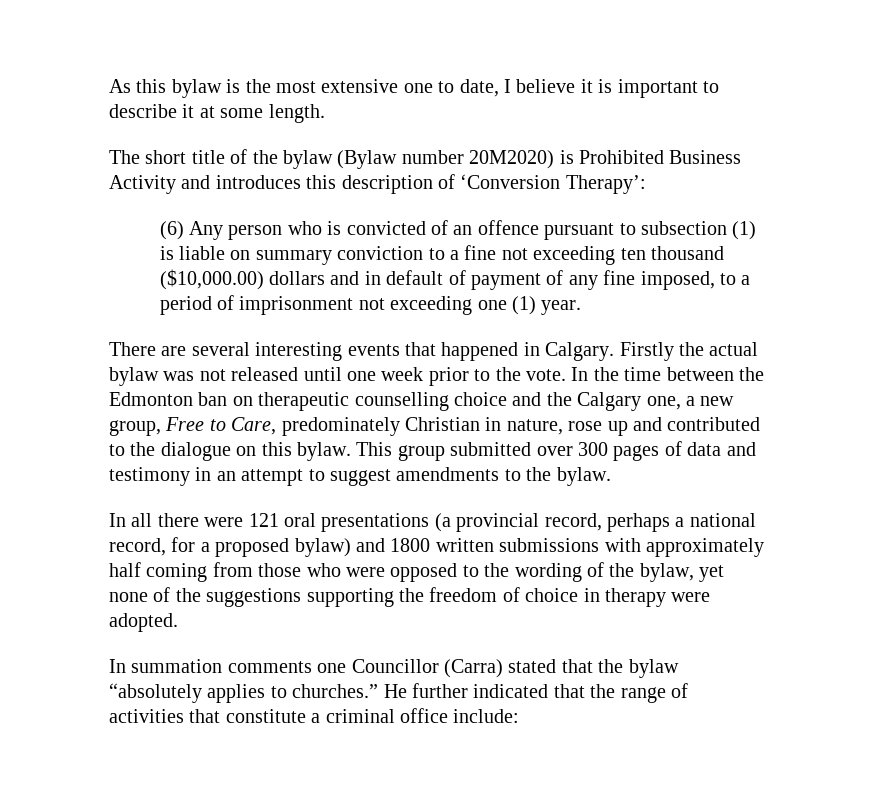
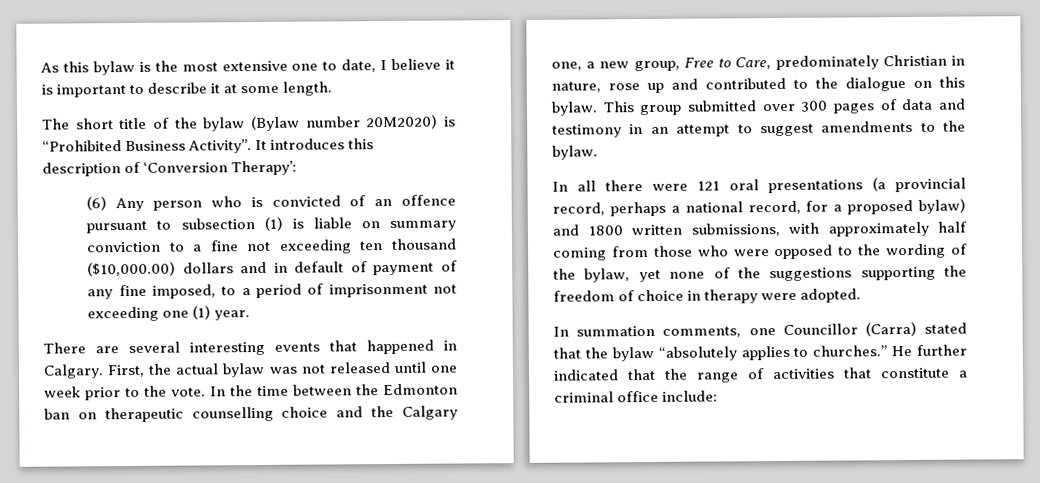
[579,150,742,164] [109,175,211,194] Prohibited Business Activity and -> [42,139,268,154] “Prohibited Business Activity”. It
[619,342,674,361] Firstly -> [107,364,146,378] First,
[499,538,600,552] submissions -> [690,223,780,237] submissions,
[227,661,312,673] comments -> [662,326,742,338] comments,

